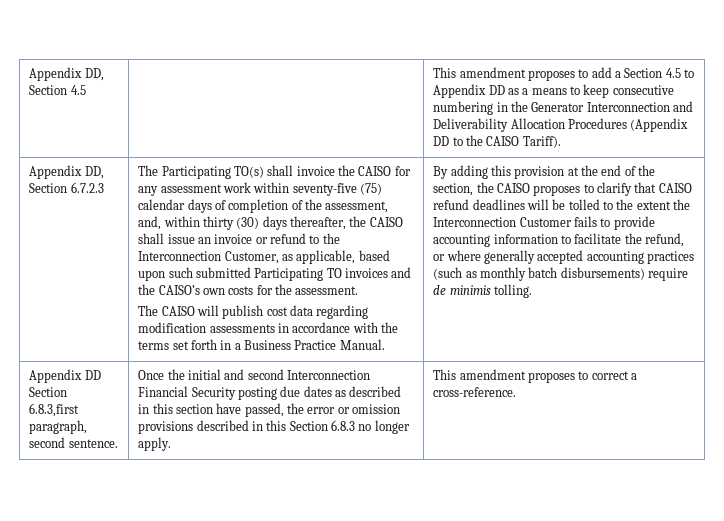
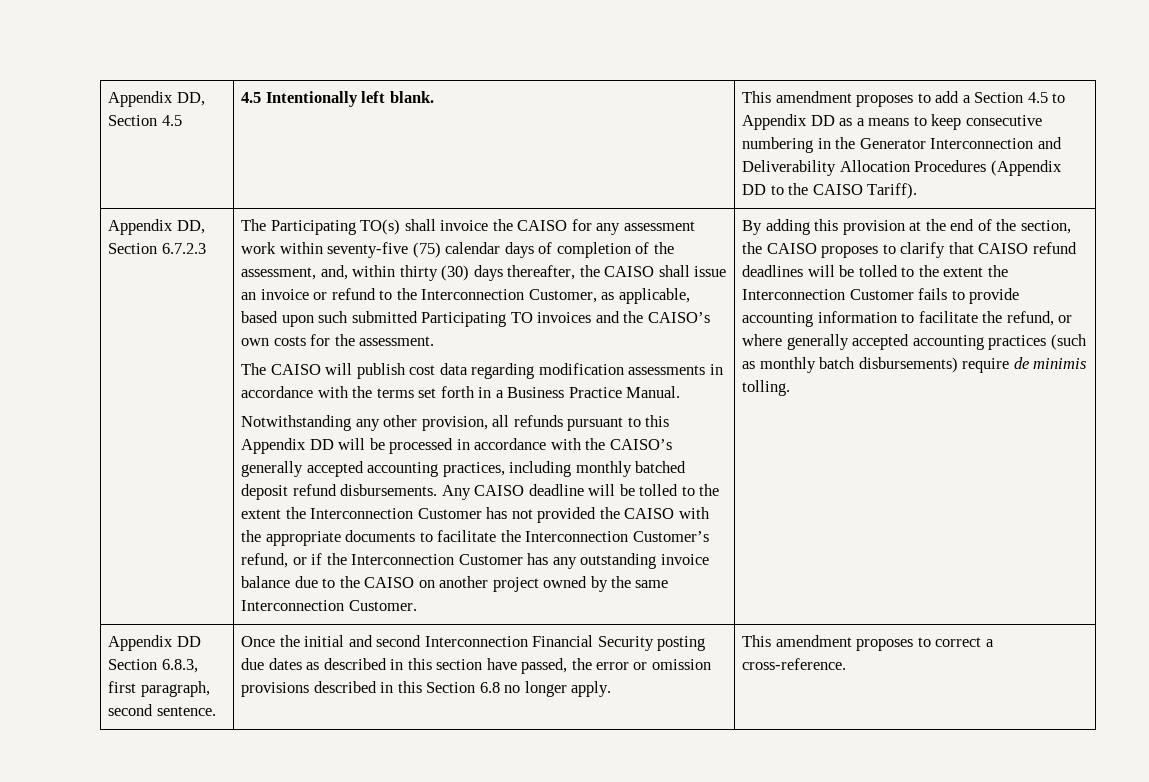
(86, 90) none -> [241,91,434,107] 4.5 Intentionally left blank.
(385, 344) none -> [241,415,670,431] [241,438,672,454] [241,461,687,477] [241,484,720,500] [241,507,710,523] [241,530,709,546] [241,553,709,569] [241,576,669,592] [241,600,417,611] // Notwithstanding any other provision, all refunds pursuant to this Appendix DD will be processed in accordance with the CAISO’s generally accepted accounting practices, including monthly batched deposit refund disbursements. Any CAISO deadline will be tolled to the extent the Interconnection Customer has not provided the CAISO with the appropriate documents to facilitate the Interconnection Customer’s refund, or if the Interconnection Customer has any outstanding invoice balance due to the CAISO on another project owned by the same Interconnection Customer.
[29,403,80,417] 6.8.3,first -> [161,659,198,673] [108,681,137,693] 6.8.3, first
[331,420,356,431] 6.8.3 -> [479,682,500,693] 6.8

